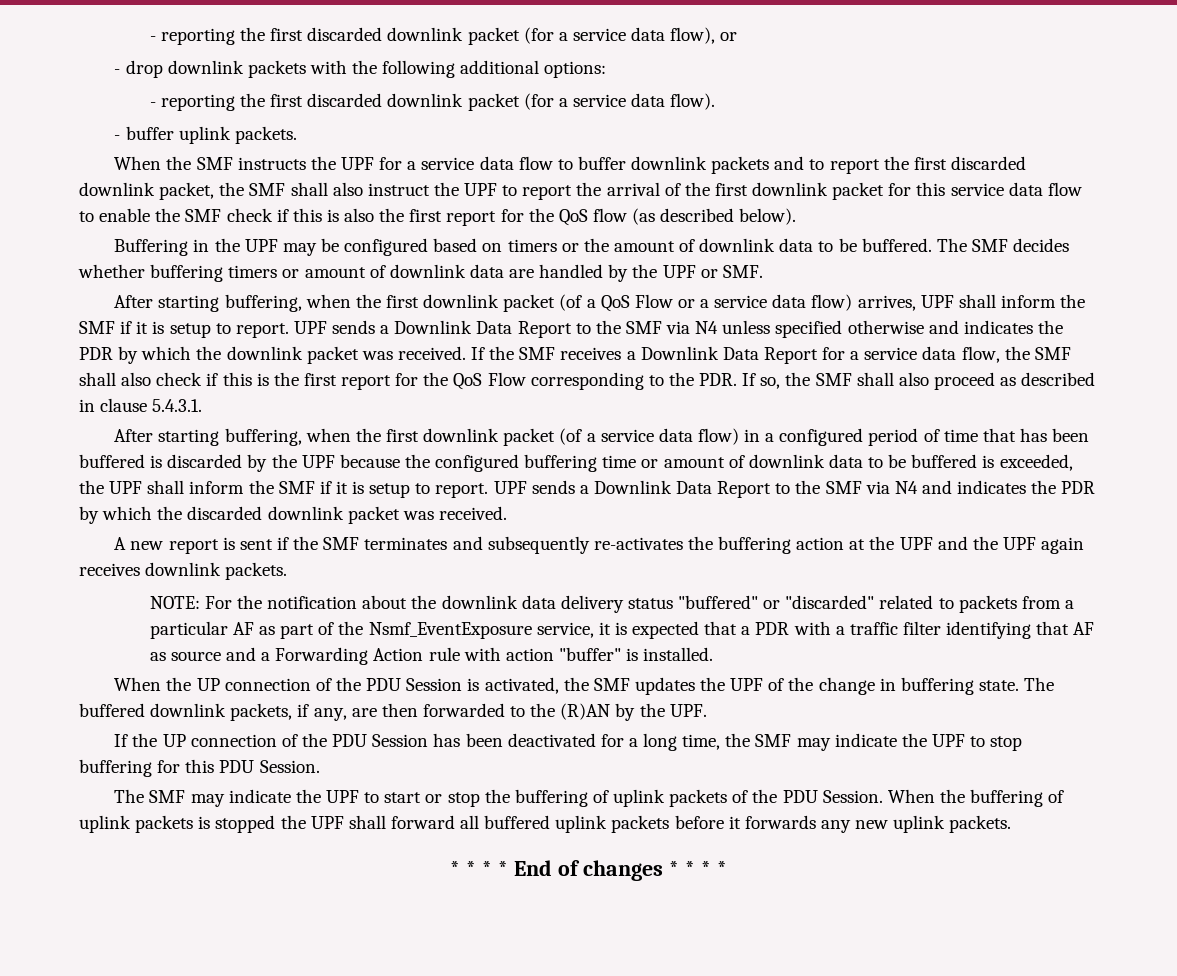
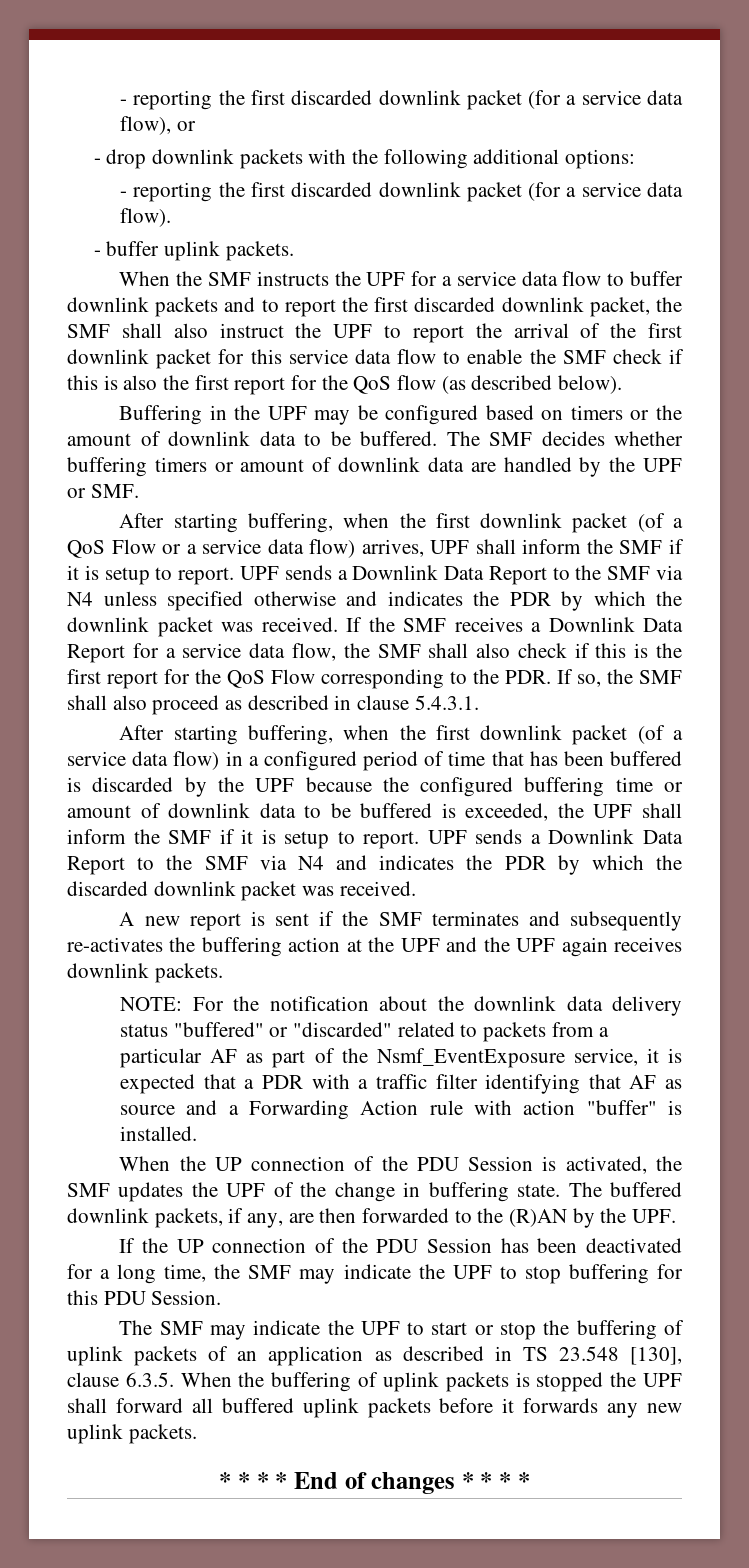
[752,789,883,803] the PDU Session. -> [237,1346,683,1366] [67,1372,174,1387] an application as described in TS 23.548 [130], clause 6.3.5.

